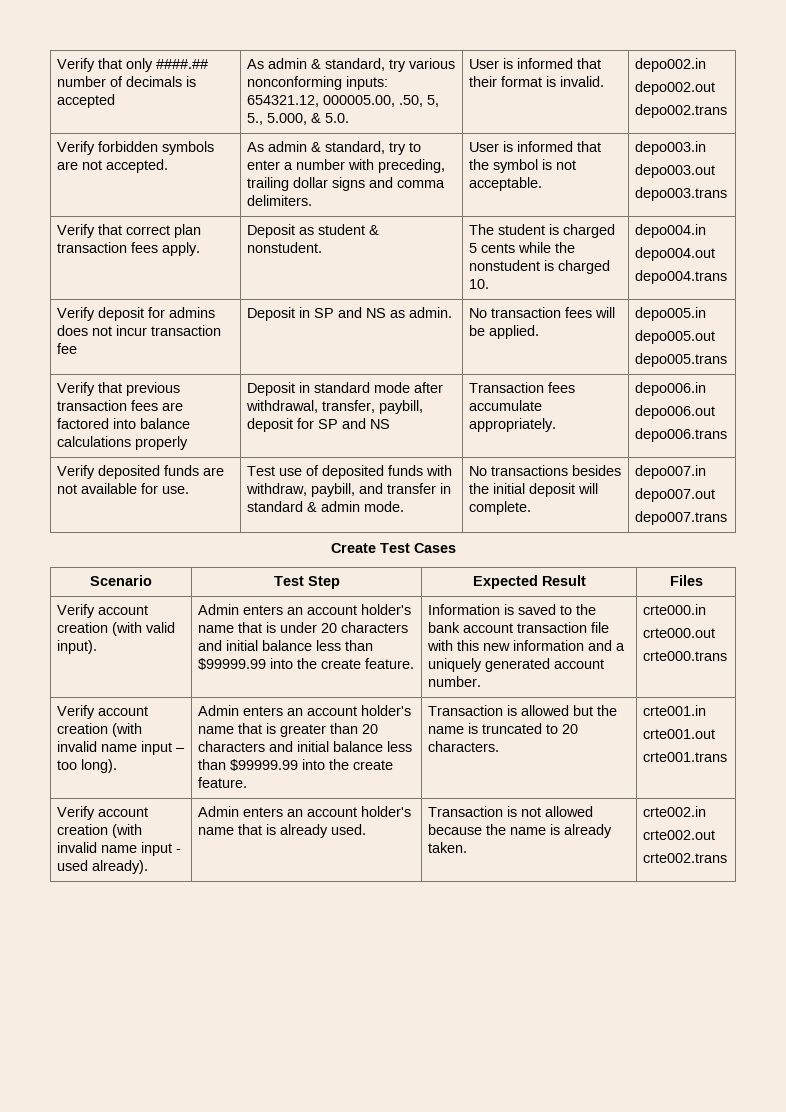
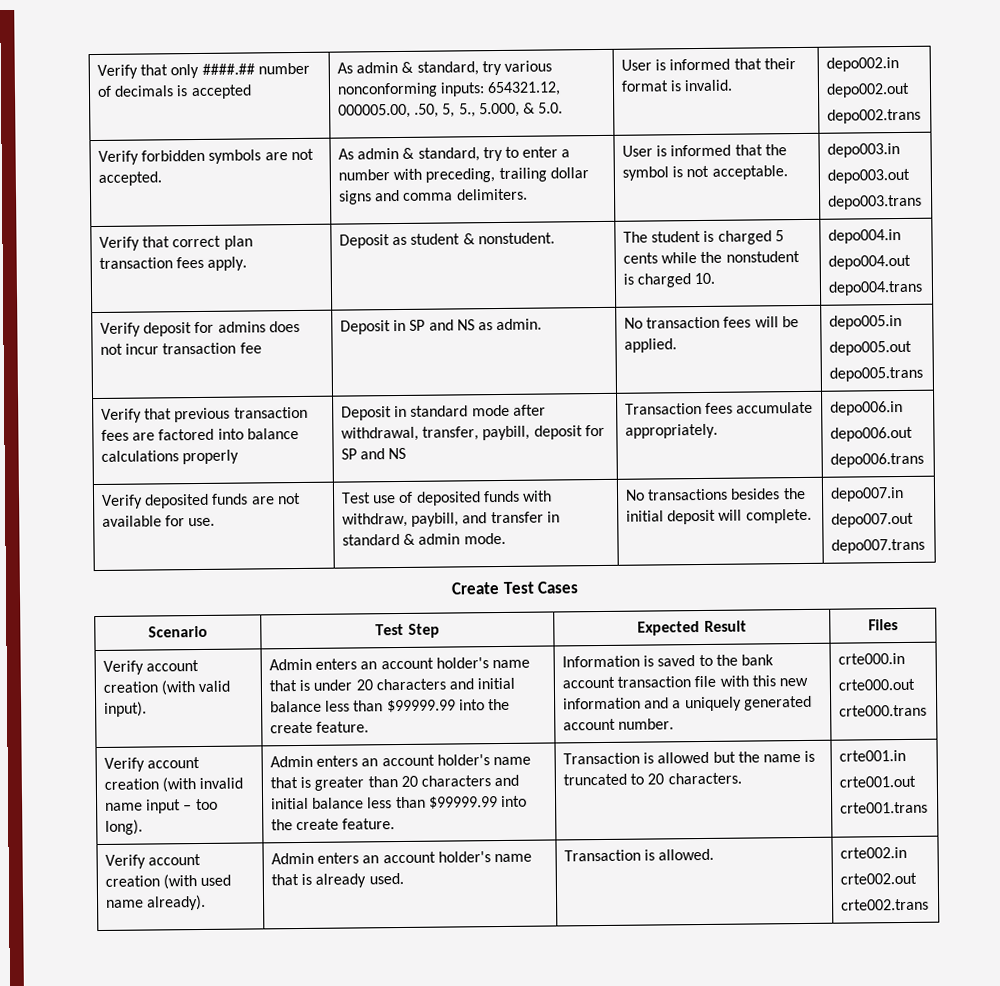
[56,842,181,856] [56,860,88,871] invalid name input - used -> [200,874,232,886] [105,899,144,908] used name
[520,806,593,817] [427,824,612,838] [427,842,467,853] not allowed because the name is already taken. -> [658,848,715,861] allowed.

